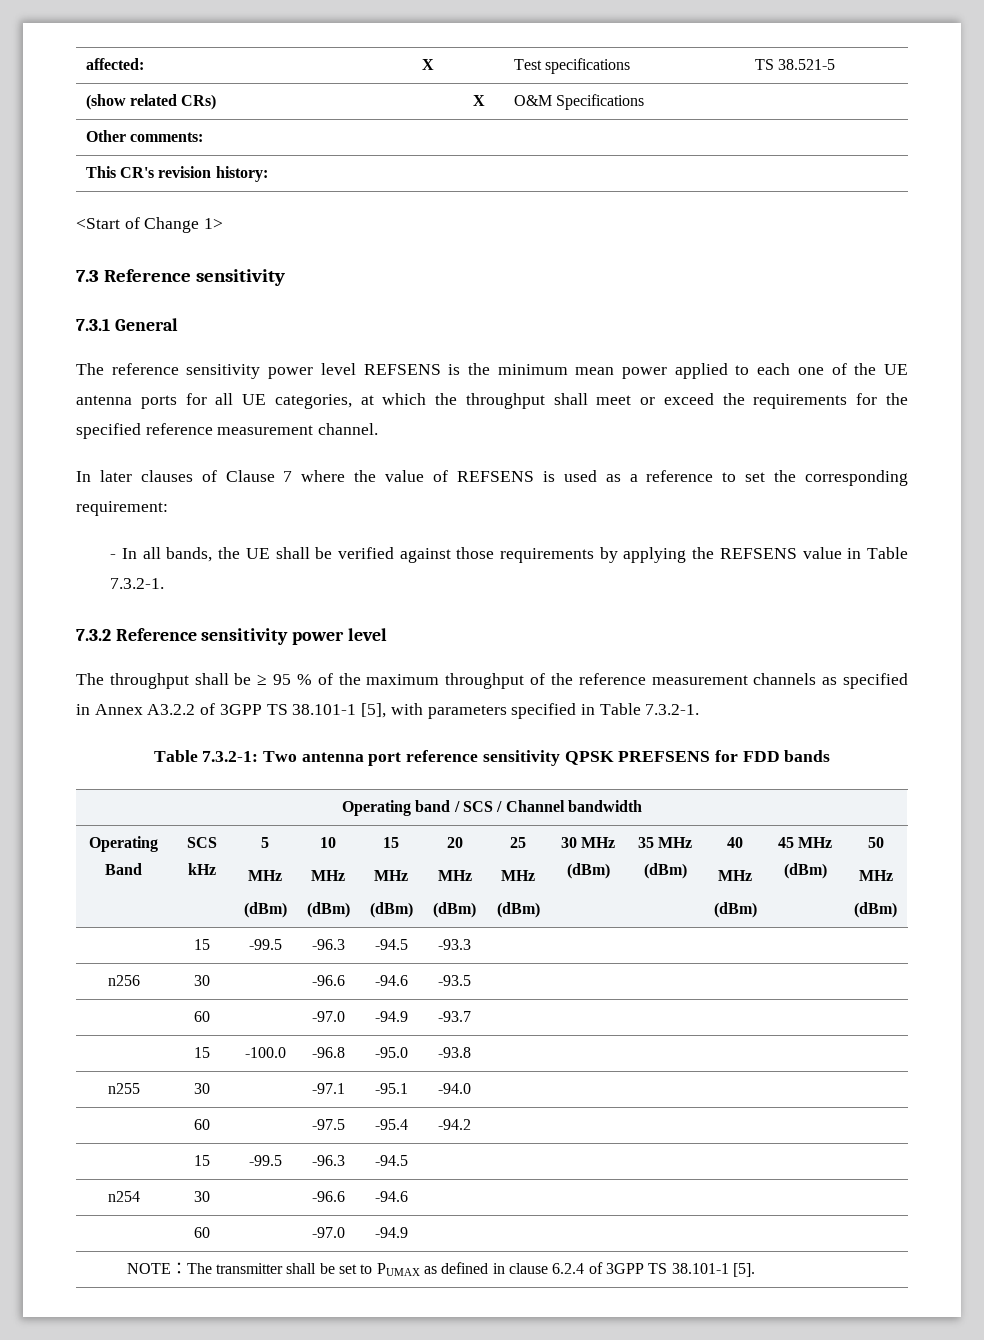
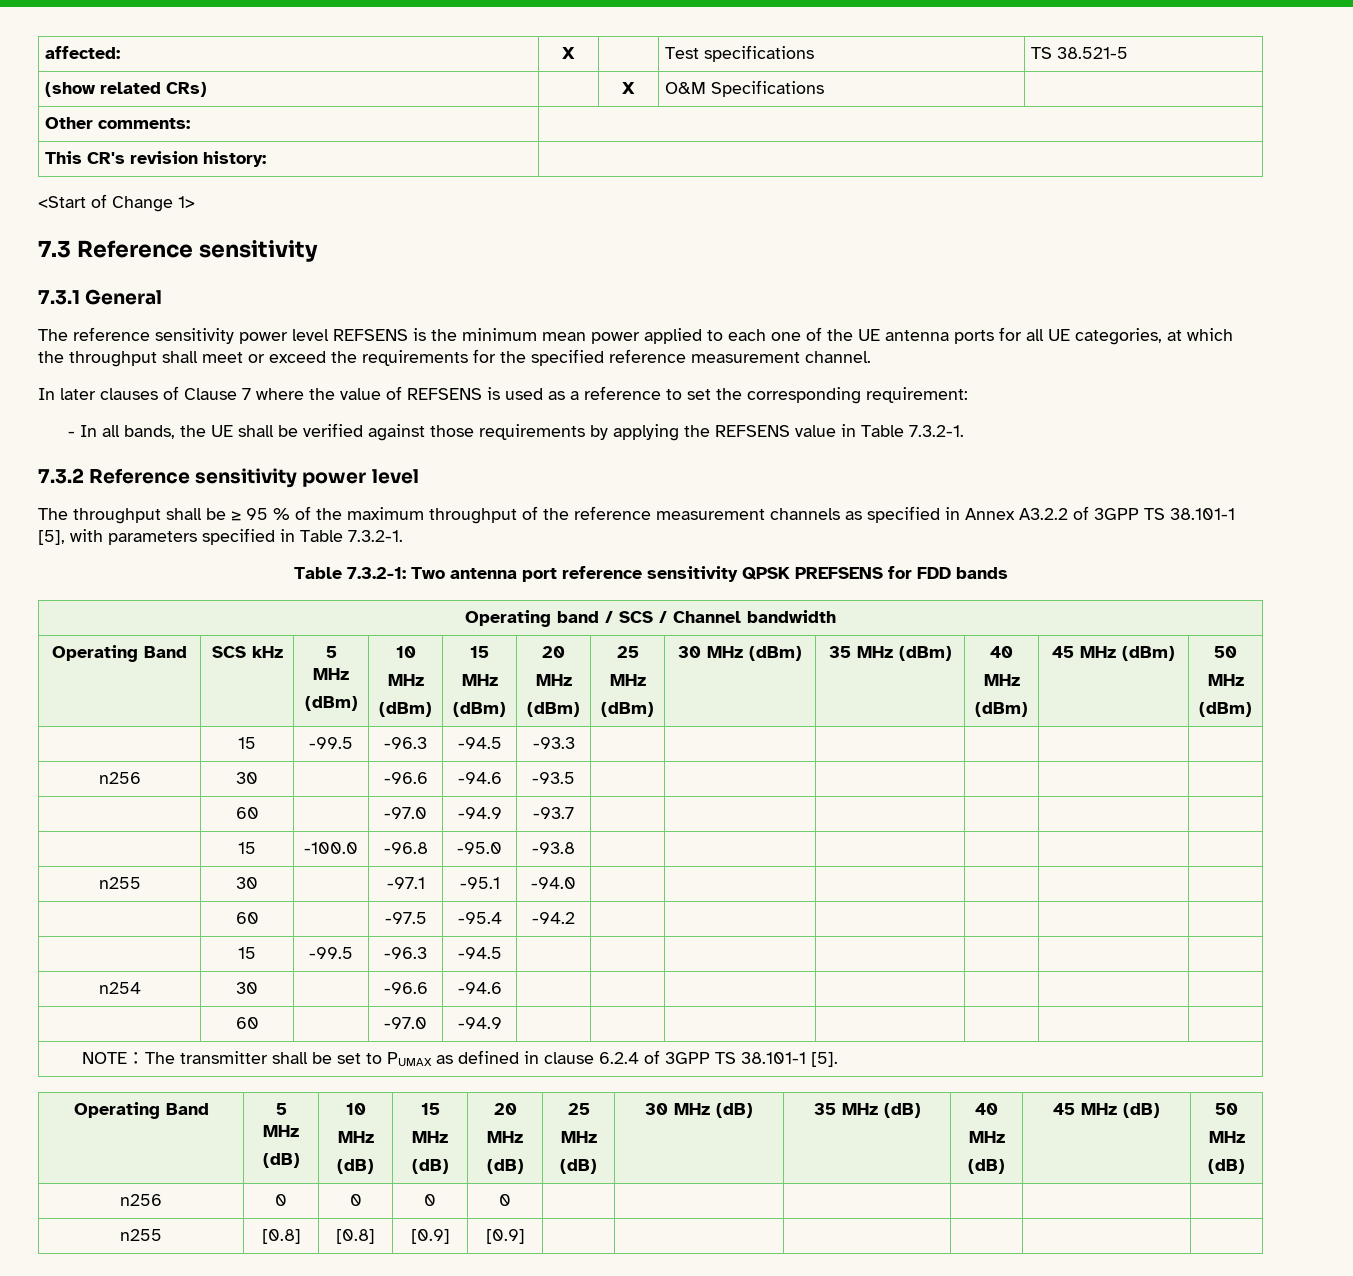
(755, 1270) none -> [73,1102,209,1119] [275,1103,287,1115] [263,1125,299,1137] [262,1153,300,1168] [345,1103,366,1115] [337,1131,374,1143] [337,1159,374,1174] [420,1103,440,1115] [412,1131,448,1143] [411,1159,449,1174] [493,1103,517,1115] [487,1131,523,1143] [486,1159,524,1174] [567,1103,590,1115] [560,1131,597,1143] [560,1159,597,1174] [645,1103,753,1118] [813,1103,921,1118] [975,1103,998,1115] [968,1131,1005,1143] [968,1159,1005,1174] [1053,1103,1160,1118] [1215,1103,1238,1115] [1208,1131,1245,1143] [1208,1159,1245,1174] [120,1194,162,1206] [275,1194,287,1206] [349,1194,362,1206] [424,1194,436,1206] [499,1194,511,1206] [120,1229,162,1241] [261,1229,301,1244] [336,1229,375,1244] [410,1229,450,1244] [485,1229,525,1244] // Operating Band | 5 // MHz // (dB) | 10 // MHz // (dB) | 15 // MHz // (dB) | 20 // MHz // (dB) | 25 // MHz // (dB) | 30 MHz (dB) | 35 MHz (dB) | 40 // MHz // (dB) | 45 MHz (dB) | 50 // MHz // (dB) // n256 | 0 | 0 | 0 | 0 | | | | | | // n255 | [0.8] | [0.8] | [0.9] | [0.9] | | | | | |

